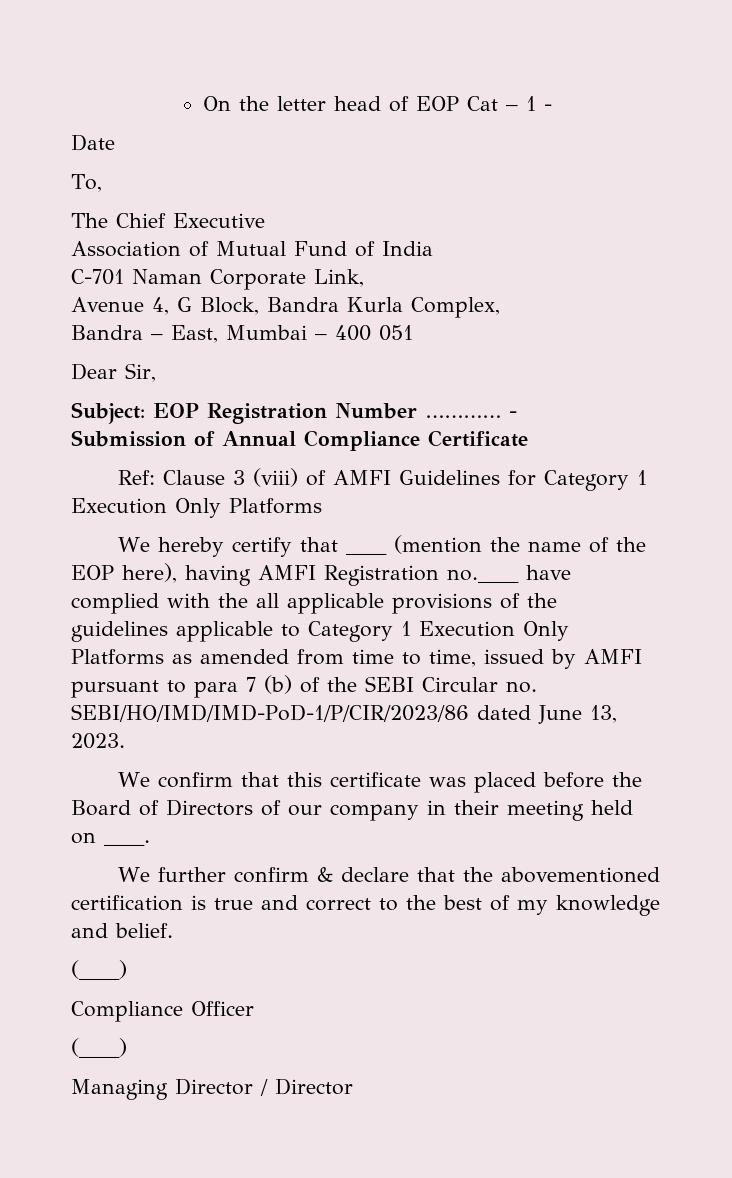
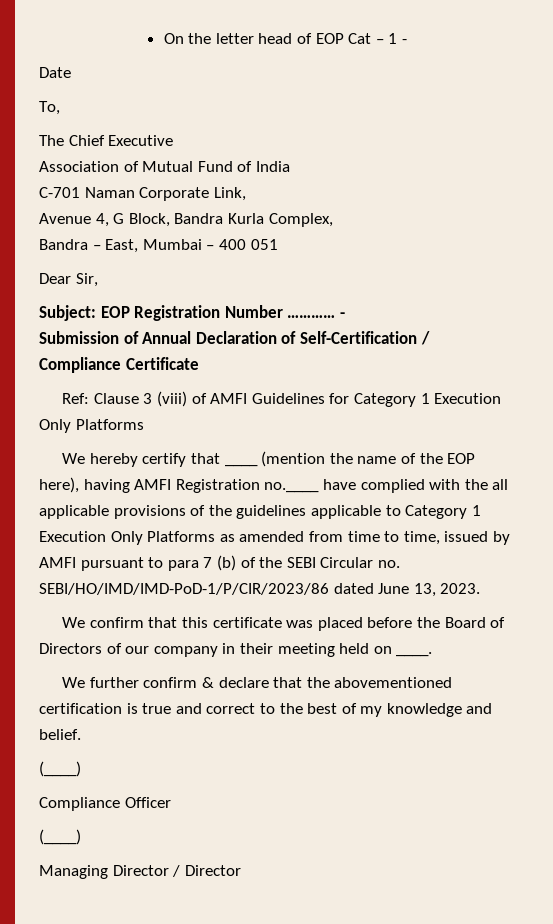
(296, 439) none -> [195,331,430,345] Declaration of Self-Certification /

